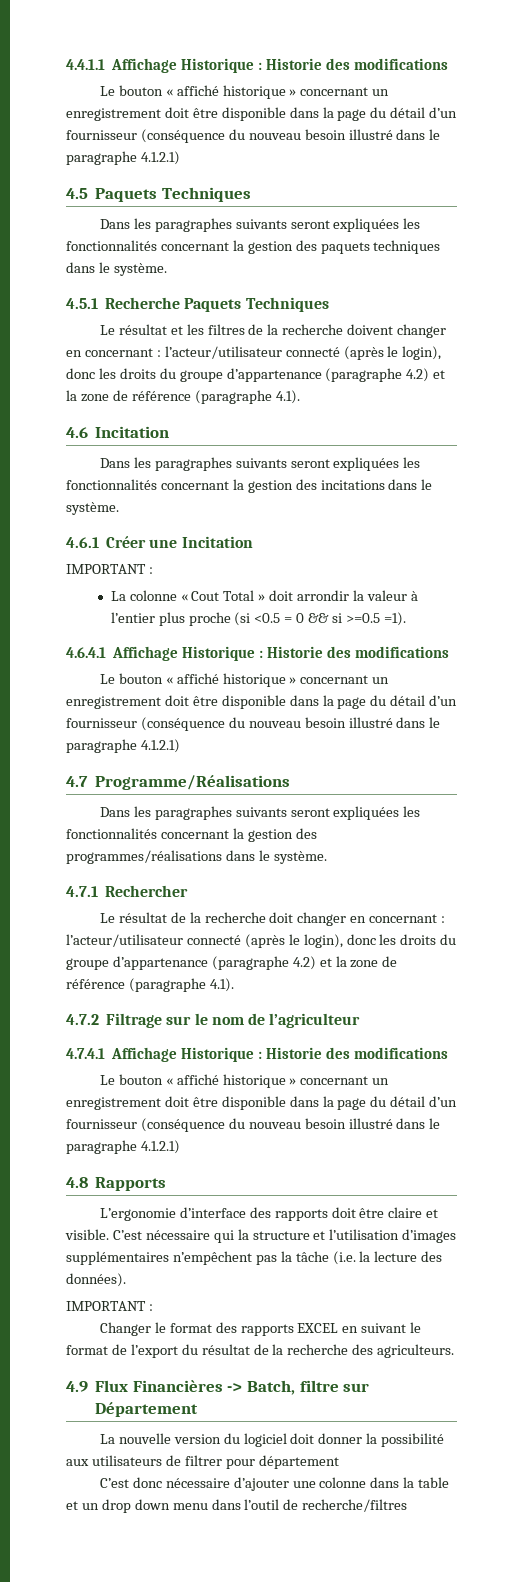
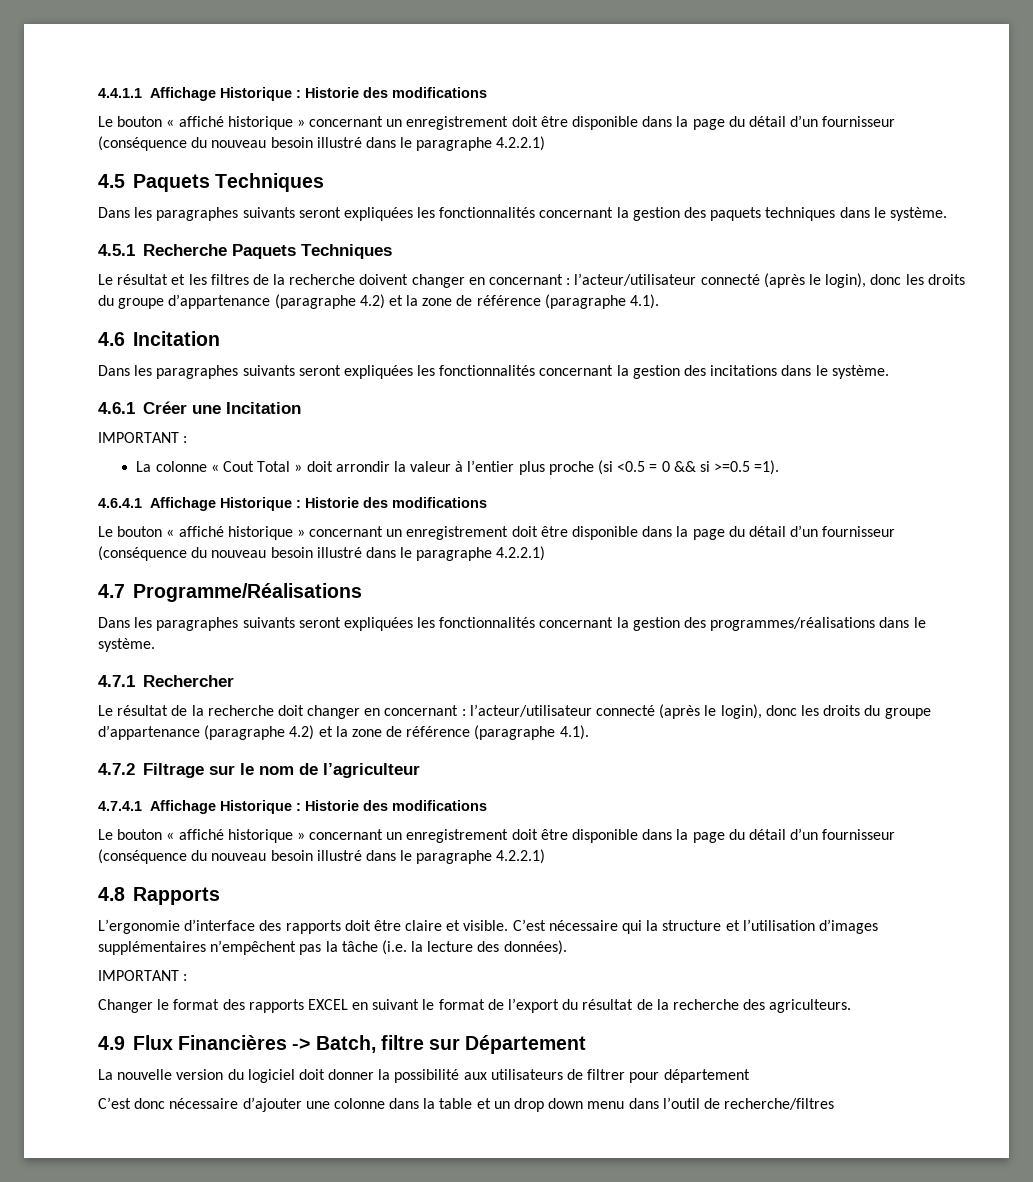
[140,151,180,165] 4.1.2.1) -> [496,136,546,151] 4.2.2.1)
[140,739,180,753] 4.1.2.1) -> [496,546,546,561] 4.2.2.1)
[140,1140,180,1154] 4.1.2.1) -> [496,849,546,864] 4.2.2.1)

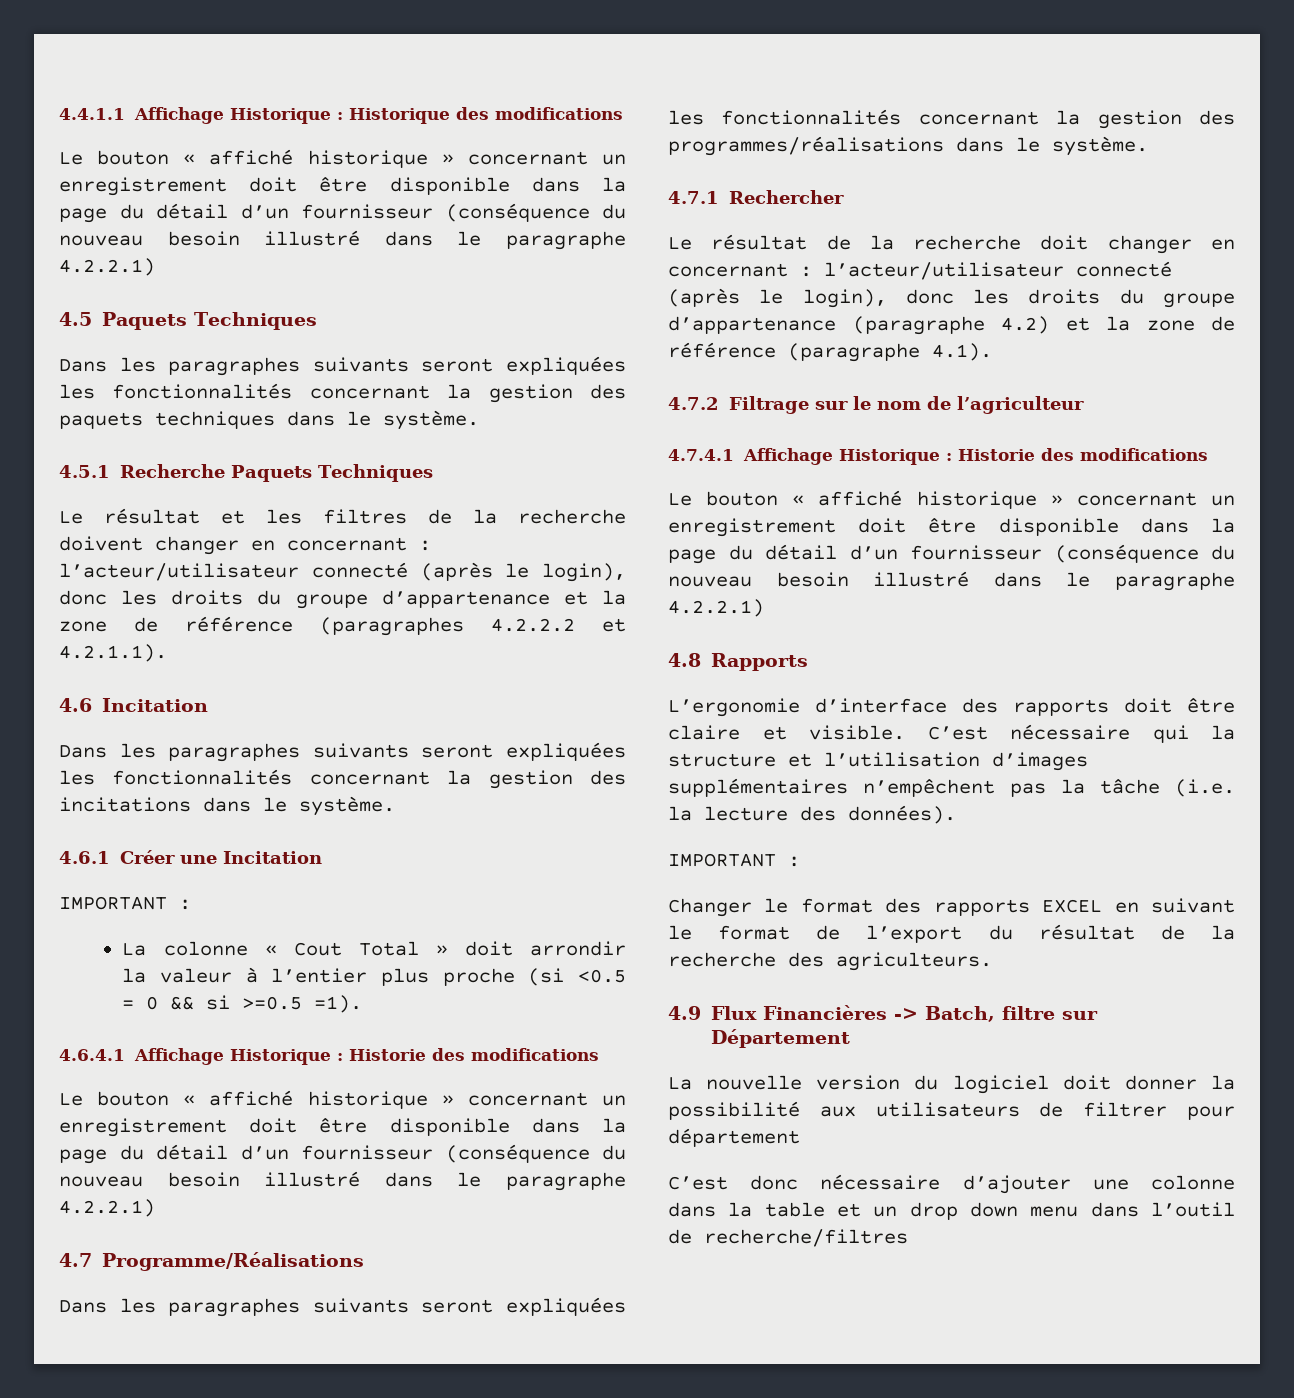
[304,87,359,98] Historie -> [349,108,451,124] Historique
[274,294,660,309] (paragraphe 4.2) et la zone de référence (paragraphe 4.1). -> [563,590,626,605] [59,616,626,636] [59,644,167,662] et la zone de référence (paragraphes 4.2.2.2 et 4.2.1.1).

